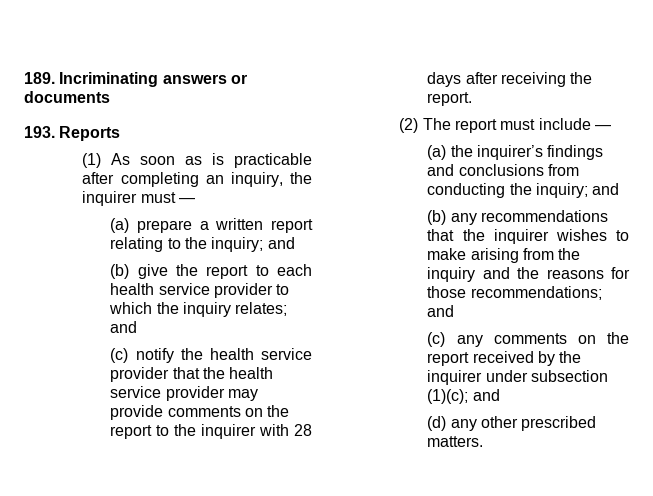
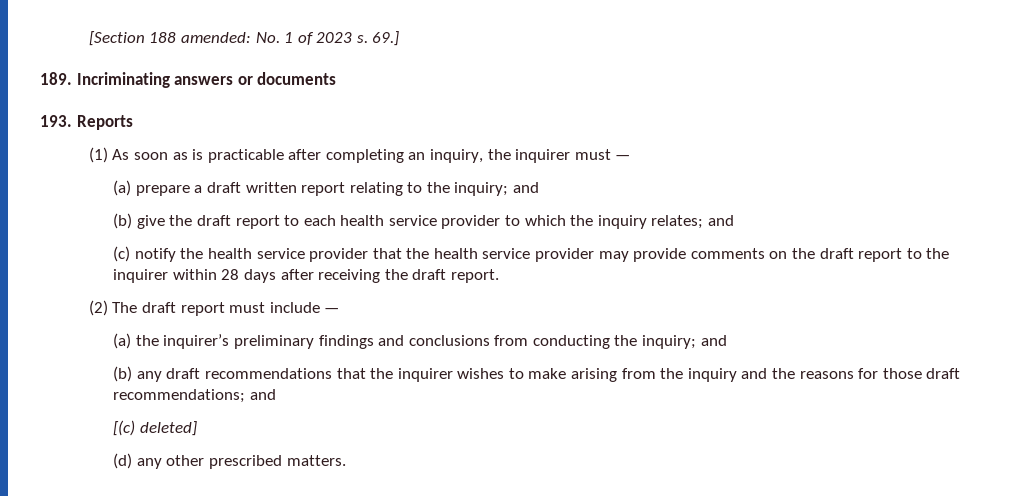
(24, 78) none -> [88,31,400,46] [Section 188 amended: No. 1 of 2023 s. 69.] //
(209, 225) none -> [206,182,241,193] draft
(199, 270) none -> [196,215,231,226] draft
(290, 411) none -> [819,248,854,259] draft
[259,424,290,436] with -> [172,269,217,280] within
(593, 78) none -> [412,269,447,280] draft
(451, 124) none -> [141,302,176,313] draft
(544, 152) none -> [233,335,314,349] preliminary
(477, 219) none -> [166,368,201,379] draft
(467, 292) none -> [926,368,961,379] draft
[427,332,629,347] [427,351,582,366] [427,370,609,385] [427,389,500,404] (c) any comments on the report received by the inquirer under subsection (1)(c); and -> [113,420,197,436] [(c) deleted]

